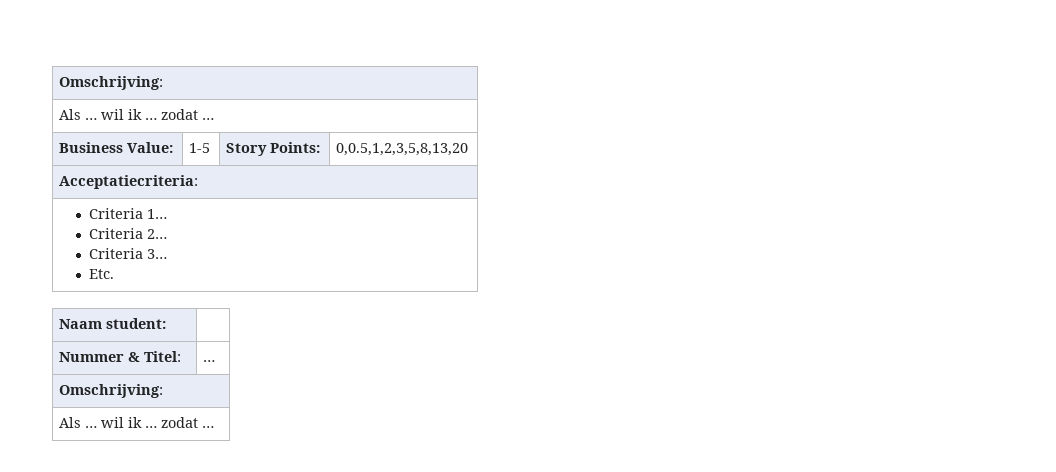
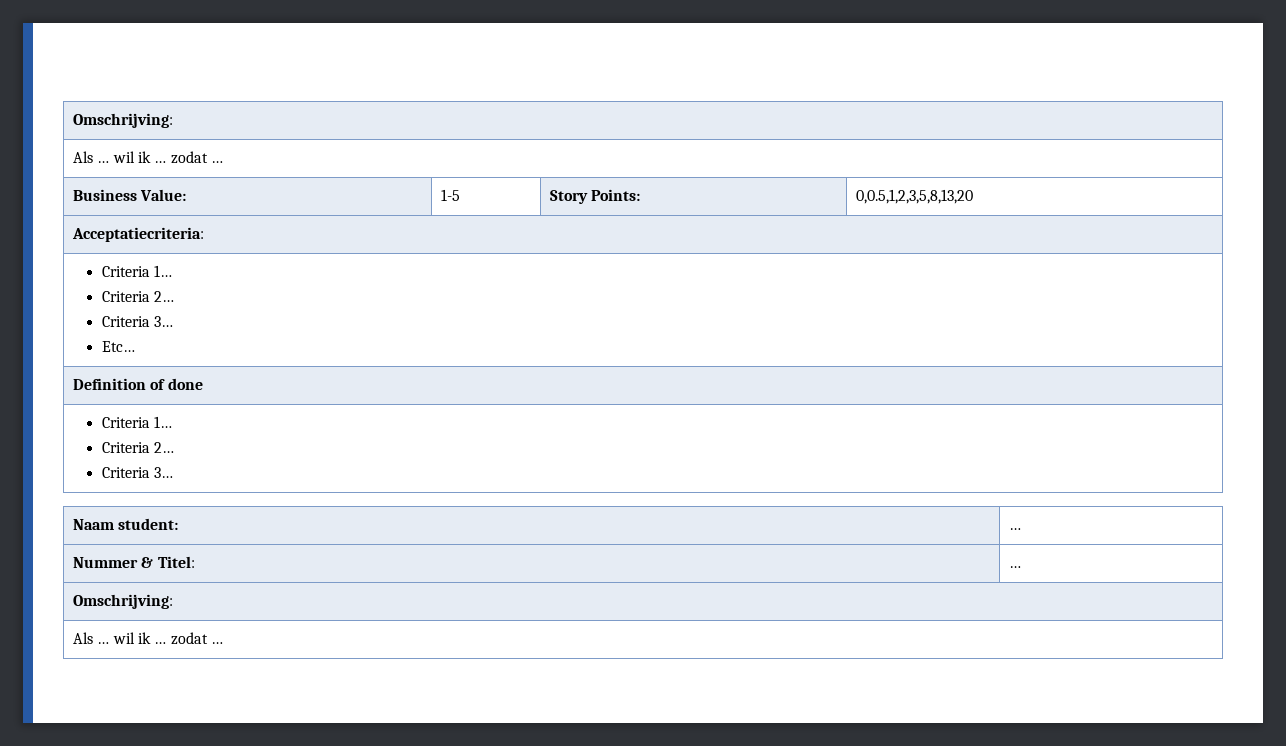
[89,269,115,279] Etc. -> [101,341,135,352] [73,378,203,390] [101,416,172,428] [101,442,174,453] [101,467,173,478] Etc… // Definition of done // Criteria 1… // Criteria 2… // Criteria 3…
(167, 323) none -> [1009,528,1022,530] …

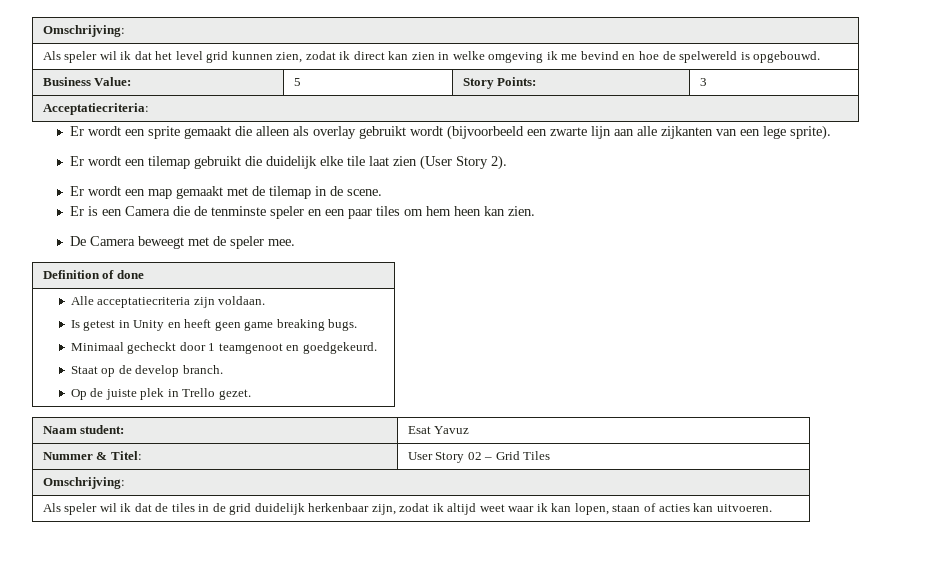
[73,113,174,128] [73,151,223,164] Omschrijving: // Als … wil ik … zodat … -> [42,25,125,37] [42,51,821,63] Omschrijving: // Als speler wil ik dat het level grid kunnen zien, zodat ik direct kan zien in welke omgeving ik me bevind en hoe de spelwereld is opgebouwd.
[441,189,461,201] 1-5 -> [293,78,301,86] 5
[856,189,974,204] 0,0.5,1,2,3,5,8,13,20 -> [699,78,707,86] 3
[101,265,172,277] [101,291,174,302] [101,316,173,327] [101,341,135,352] [73,378,203,390] [101,416,172,428] [101,442,174,453] [101,467,173,478] // Criteria 1… // Criteria 2… // Criteria 3… // Etc… // Definition of done // Criteria 1… // Criteria 2… // Criteria 3… -> [70,125,832,140] [70,155,508,170] [70,186,383,199] [70,206,536,219] [70,236,296,249] [42,270,144,279] [70,296,266,308] [70,319,358,331] [70,342,377,354] [70,365,223,377] [70,388,251,400] // Er wordt een sprite gemaakt die alleen als overlay gebruikt wordt (bijvoorbeeld een zwarte lijn aan alle zijkanten van een lege sprite). // Er wordt een tilemap gebruikt die duidelijk elke tile laat zien (User Story 2). // Er wordt een map gemaakt met de tilemap in de scene. // Er is een Camera die de tenminste speler en een paar tiles om hem heen kan zien. // De Camera beweegt met de speler mee. // Definition of done // Alle acceptatiecriteria zijn voldaan. // Is getest in Unity en heeft geen game breaking bugs. // Minimaal gecheckt door 1 teamgenoot en goedgekeurd. // Staat op de develop branch. // Op de juiste plek in Trello gezet.
[1009,528,1022,530] … -> [407,426,470,434] Esat Yavuz
[1009,566,1022,568] [73,594,174,609] [73,632,223,645] … // Omschrijving: // Als … wil ik … zodat … -> [407,451,551,463] [42,477,125,489] [42,503,772,515] User Story 02 – Grid Tiles // Omschrijving: // Als speler wil ik dat de tiles in de grid duidelijk herkenbaar zijn, zodat ik altijd weet waar ik kan lopen, staan of acties kan uitvoeren.

